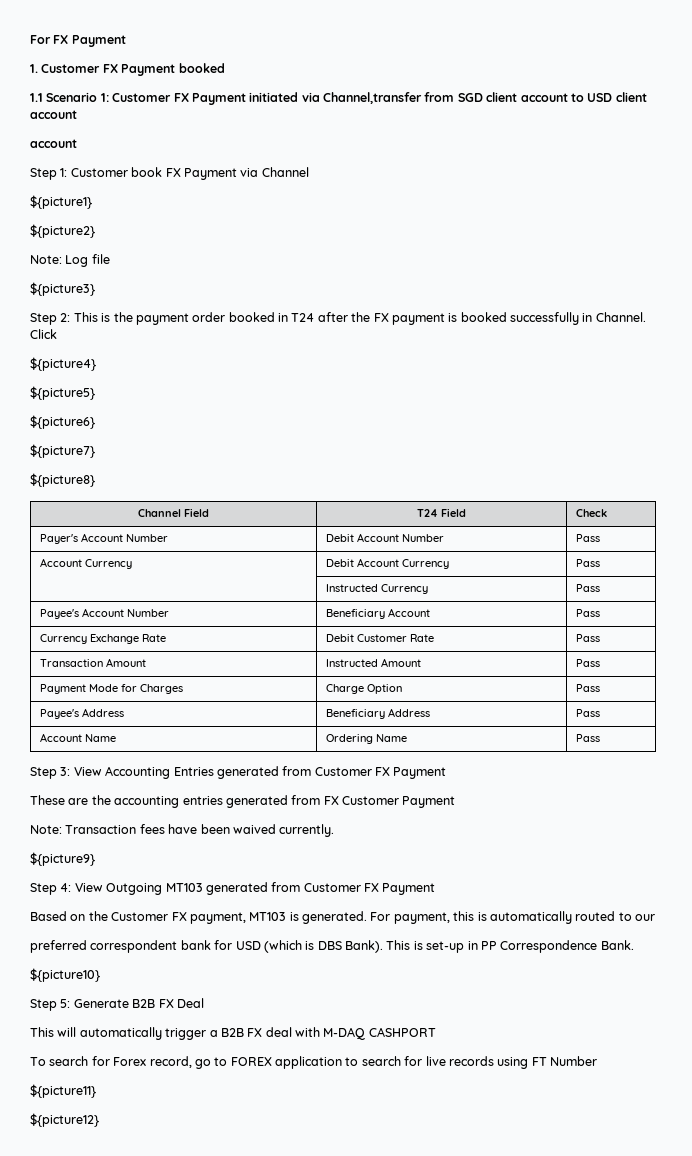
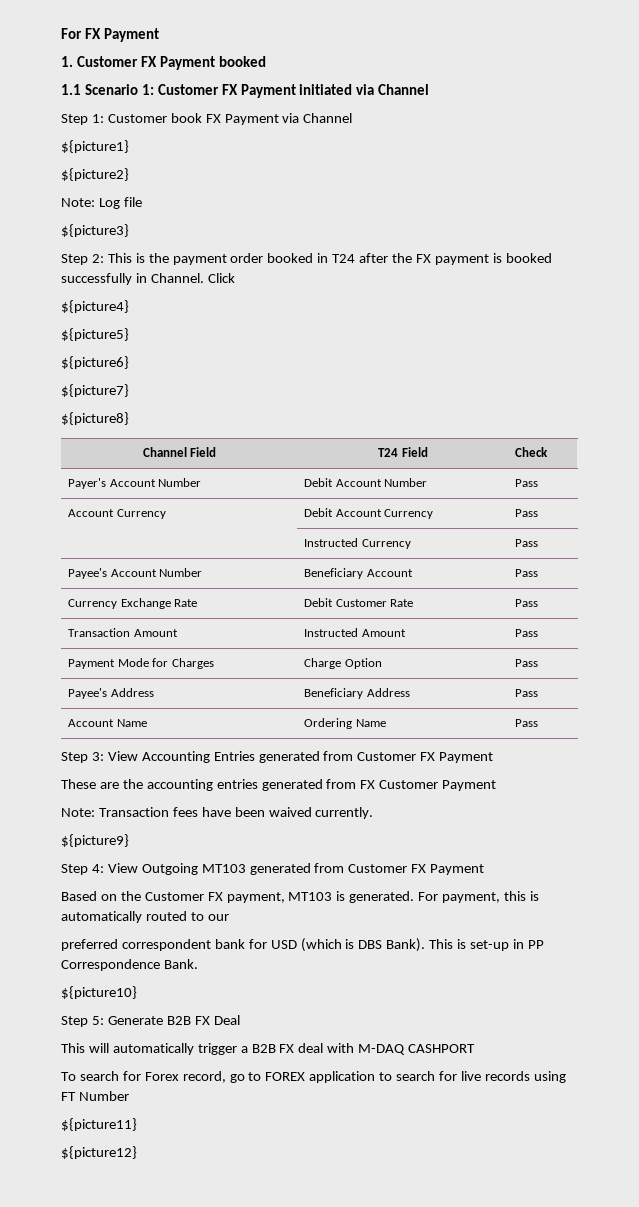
[323,92,647,104] [30,110,77,119] [30,139,77,148] Channel,transfer from SGD client account to USD client account // account -> [378,84,430,95] Channel

